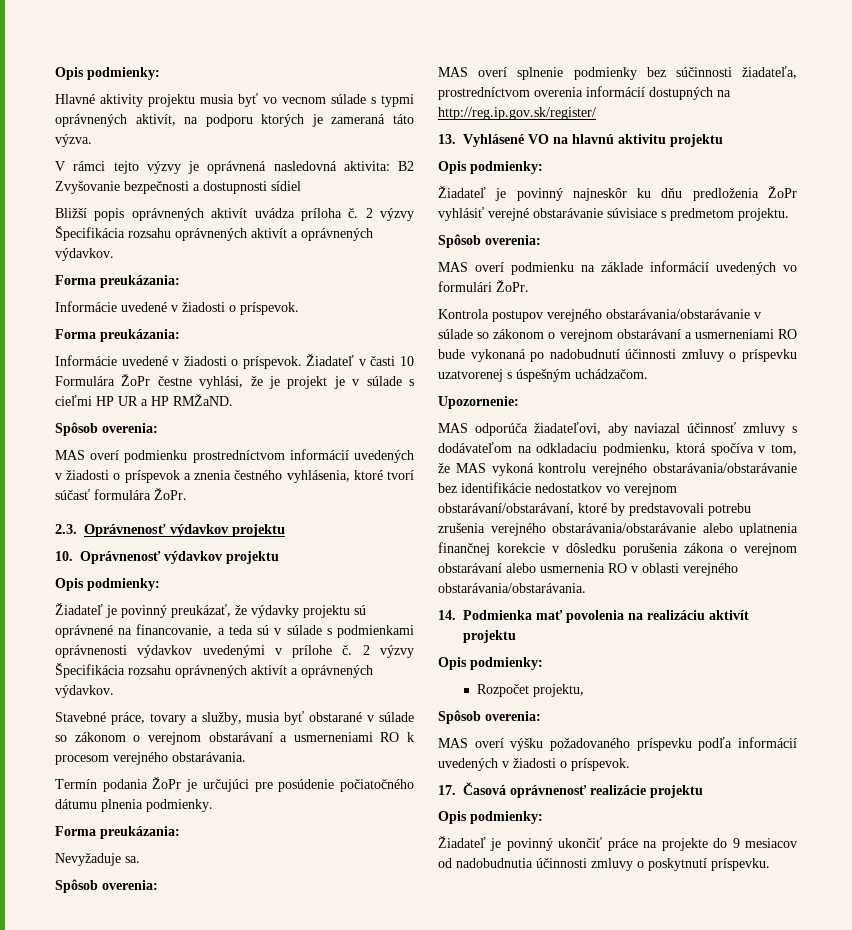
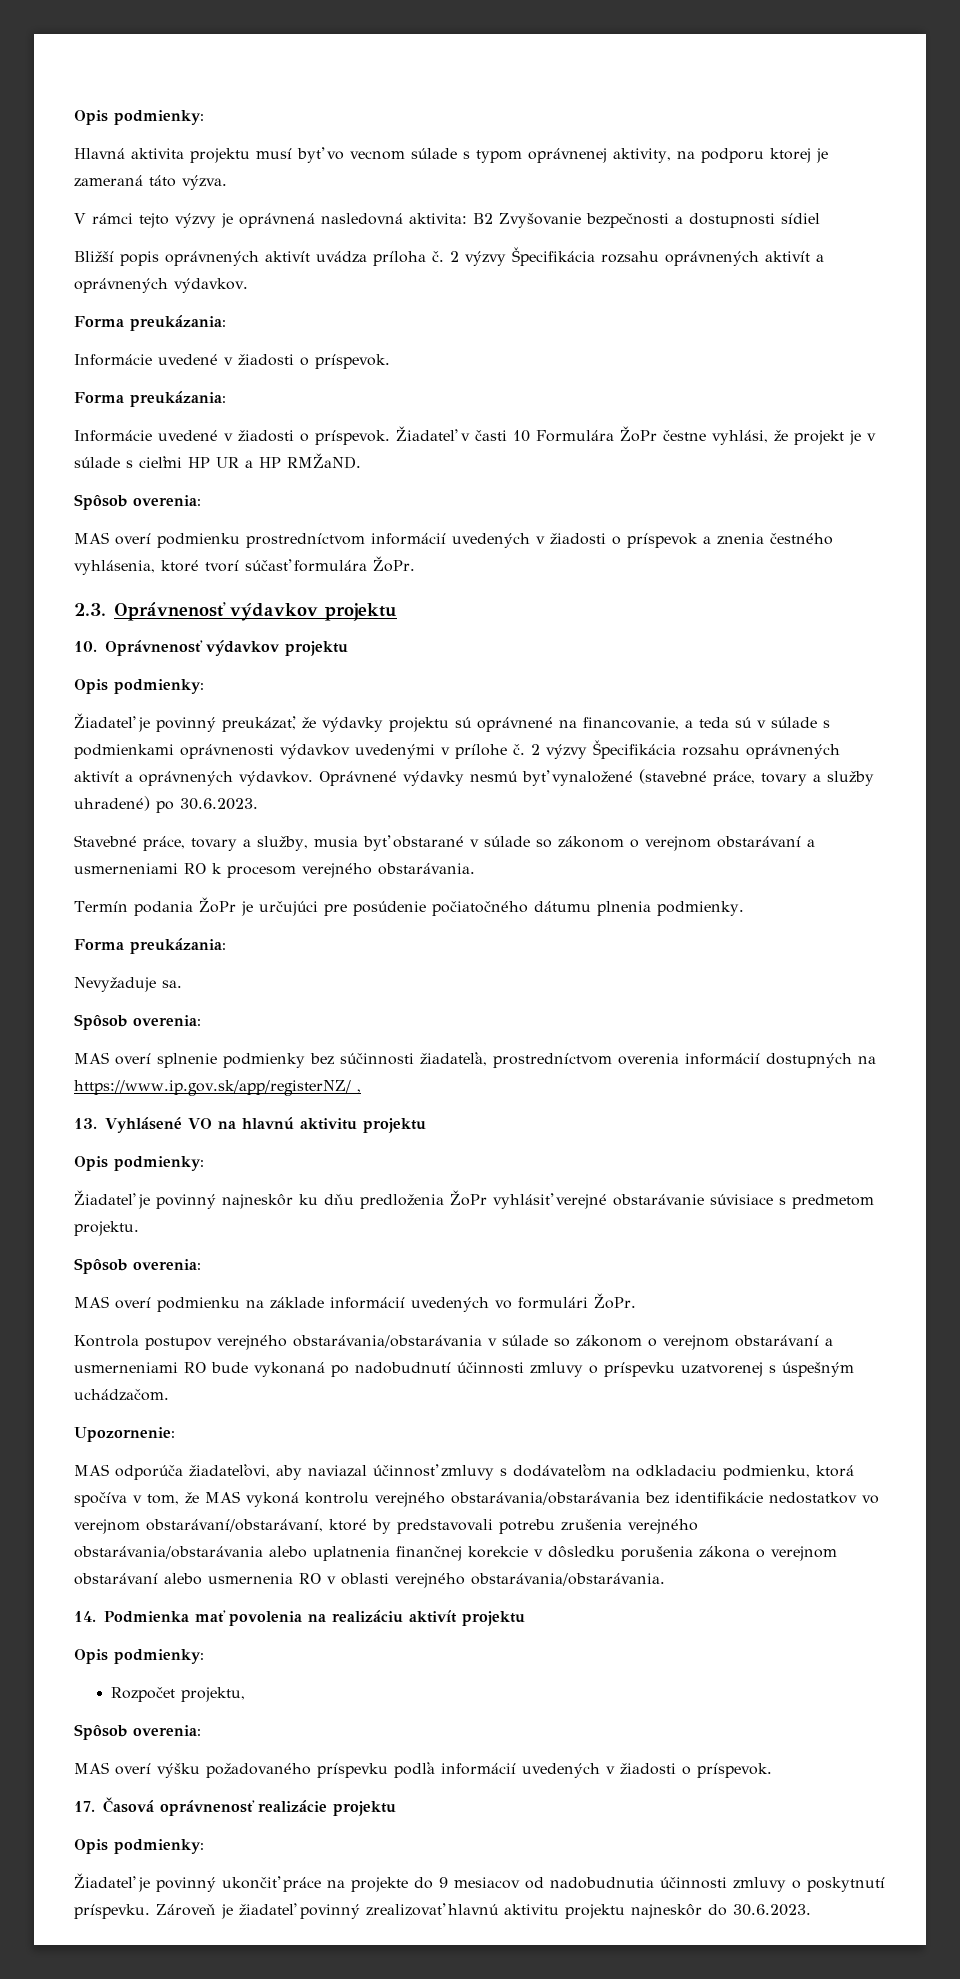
[55,67,160,80] [55,94,234,107] Opis podmienky: // Hlavné aktivity projektu musia -> [74,110,204,125] [74,148,292,163] Opis podmienky: // Hlavná aktivita projektu musí
[381,94,414,107] [55,114,176,127] typmi oprávnených aktivít, -> [476,148,671,163] typom oprávnenej aktivity,
[261,114,305,127] ktorých -> [769,148,811,163] ktorej
[269,376,280,389] je -> (788, 435) none
(114, 691) none -> [318,769,874,786] [74,796,258,813] Oprávnené výdavky nesmú byť vynaložené (stavebné práce, tovary a služby uhradené) po 30.6.2023.
[438,107,596,120] http://reg.ip.gov.sk/register/ -> [74,1080,361,1096] https://www.ip.gov.sk/app/registerNZ/ ,
[606,309,750,319] obstarávania/obstarávanie -> [293,1335,482,1348] obstarávania/obstarávania
[653,463,797,473] obstarávania/obstarávanie -> [451,1492,640,1505] obstarávania/obstarávania
[552,523,696,533] obstarávania/obstarávanie -> [74,1546,263,1559] obstarávania/obstarávania
(770, 864) none -> [156,1903,811,1919] Zároveň je žiadateľ povinný zrealizovať hlavnú aktivitu projektu najneskôr do 30.6.2023.

